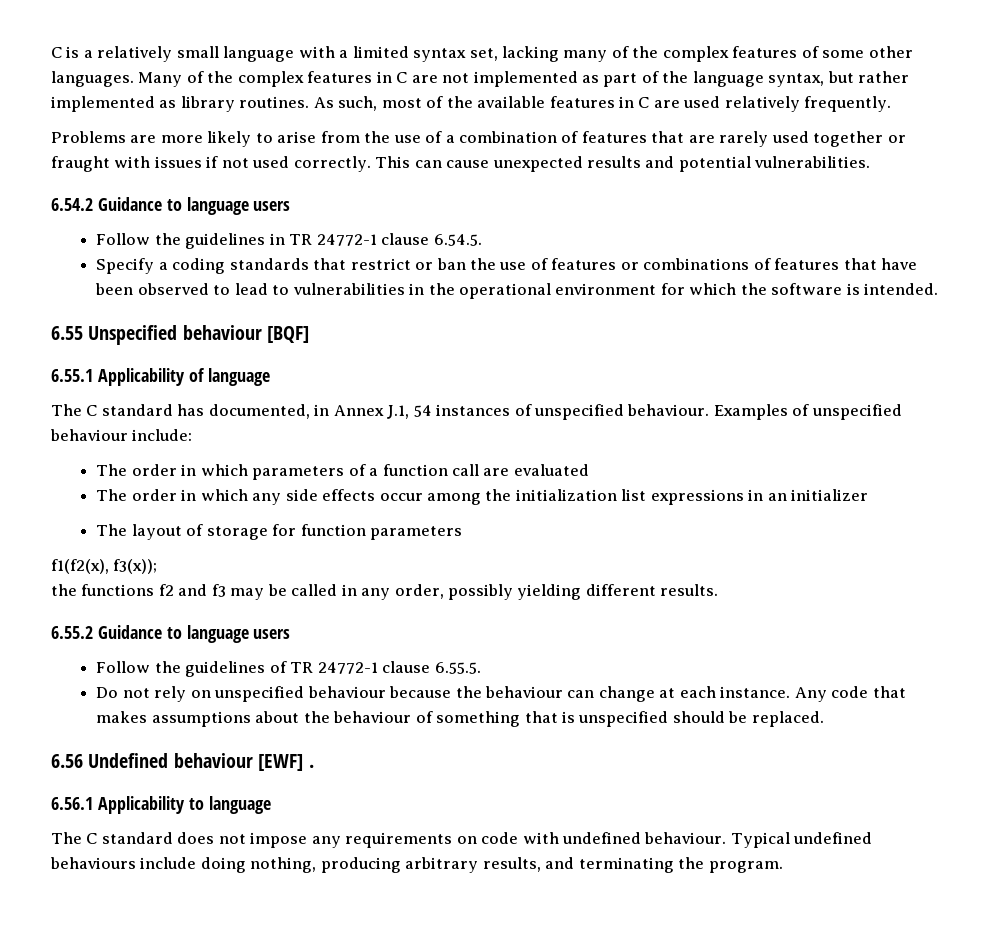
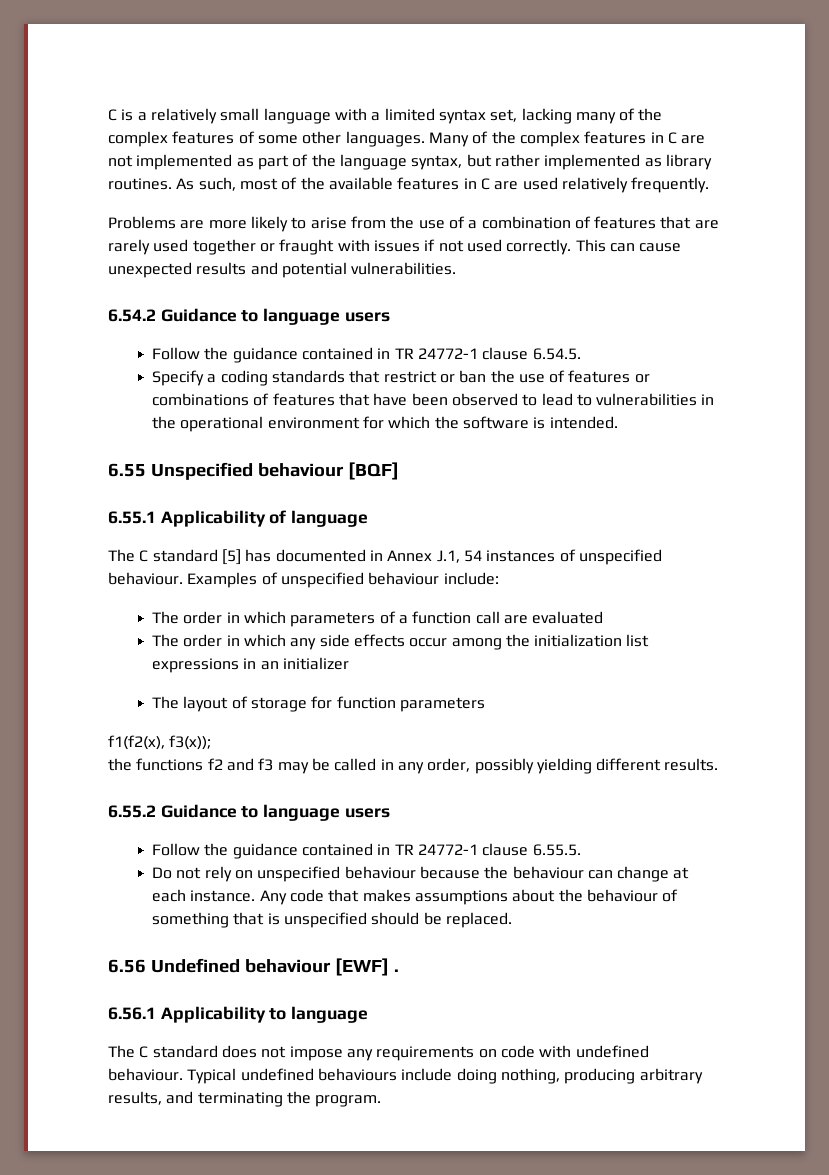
[185,233,266,249] guidelines -> [232,347,373,363] guidance contained
[177,404,310,419] has documented, -> [221,549,366,565] [5] has documented
[185,661,287,677] guidelines of -> [232,843,391,859] guidance contained in

